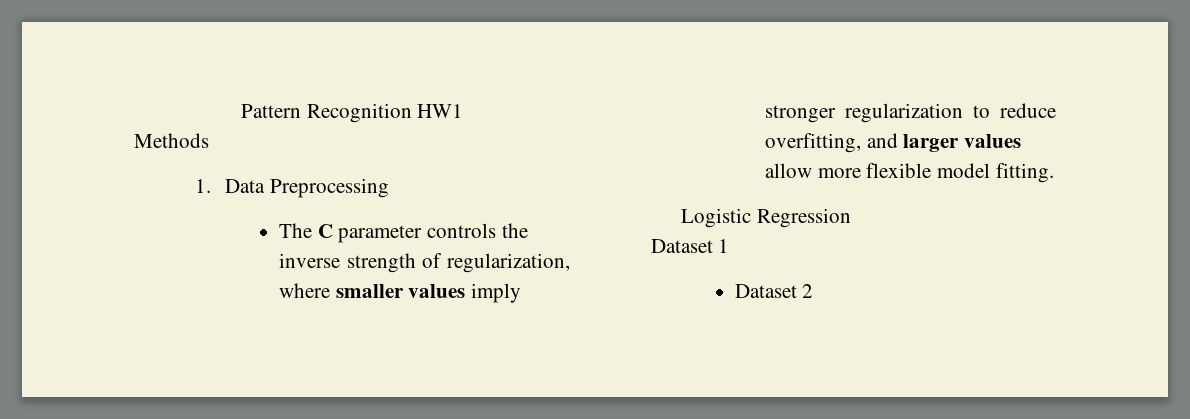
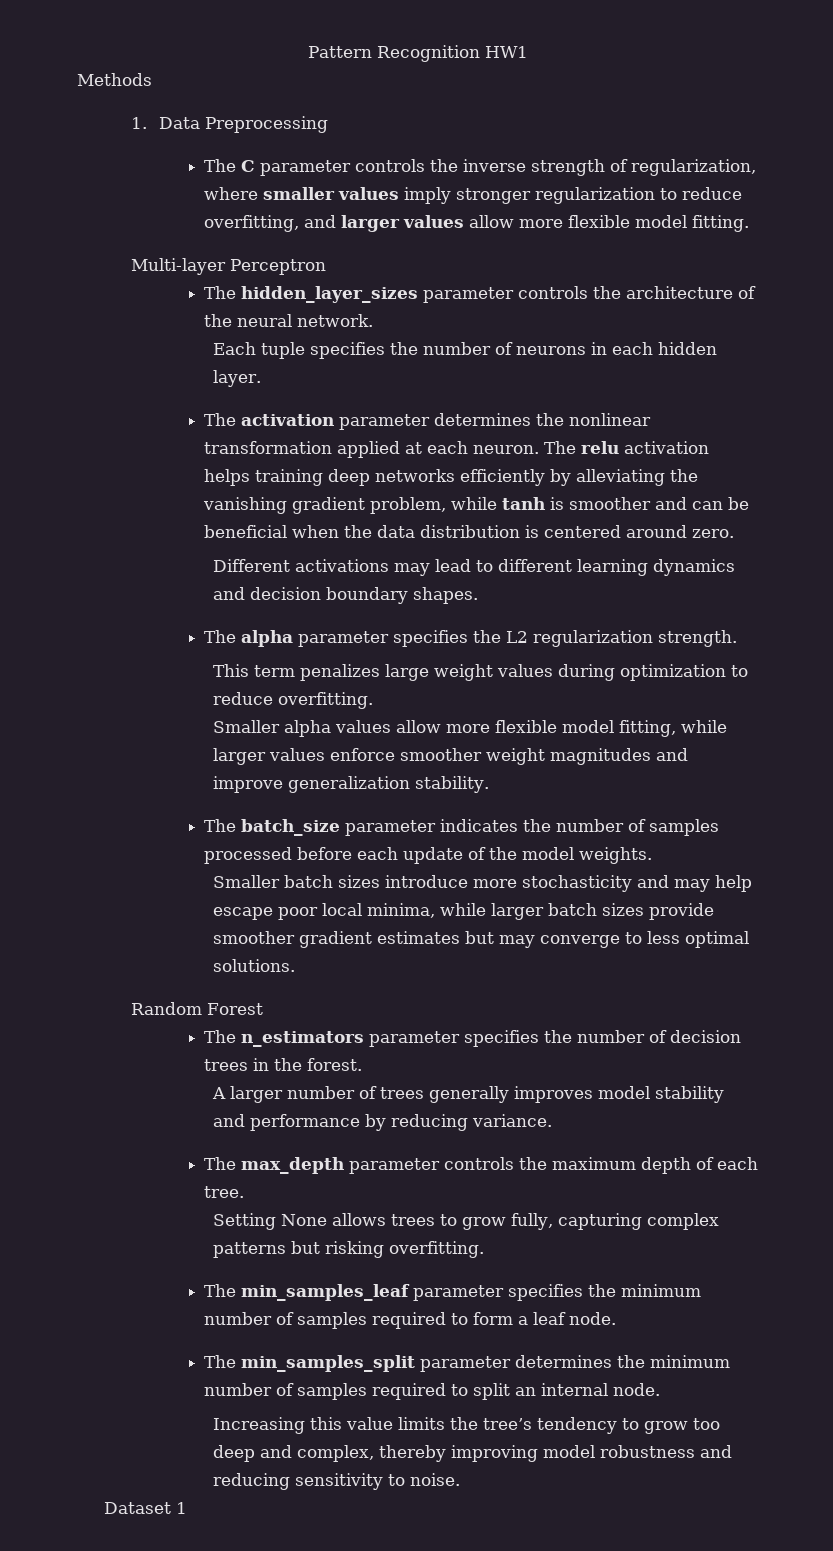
[680,208,851,228] Logistic Regression -> [131,258,327,275] [203,286,756,303] [203,314,373,327] [212,342,717,359] [212,370,261,387] [203,413,651,430] [203,441,709,458] [203,469,698,486] [202,497,749,514] [203,525,734,538] [212,559,735,576] [212,587,478,604] [203,630,737,647] [212,664,748,681] [212,692,373,709] [212,720,727,737] [212,748,688,765] [212,776,489,793] [203,819,719,836] [203,847,652,864] [212,875,752,892] [212,903,714,920] [212,931,749,948] [212,959,295,972] [131,1002,264,1015] [203,1030,741,1047] [203,1058,362,1071] [211,1086,724,1103] [212,1114,552,1131] [203,1157,758,1174] [203,1186,244,1198] [212,1213,719,1230] [212,1241,484,1258] [203,1284,701,1301] [203,1312,616,1329] [203,1355,730,1372] [203,1383,660,1400] [212,1417,720,1434] [212,1445,732,1462] [212,1473,460,1490] Multi-layer Perceptron // The hidden_layer_sizes parameter controls the architecture of the neural network. // Each tuple specifies the number of neurons in each hidden layer. // The activation parameter determines the nonlinear transformation applied at each neuron. The relu activation helps training deep networks efficiently by alleviating the vanishing gradient problem, while tanh is smoother and can be beneficial when the data distribution is centered around zero. // Different activations may lead to different learning dynamics and decision boundary shapes. // The alpha parameter specifies the L2 regularization strength. // This term penalizes large weight values during optimization to reduce overfitting. // Smaller alpha values allow more flexible model fitting, while larger values enforce smoother weight magnitudes and improve generalization stability. // The batch_size parameter indicates the number of samples processed before each update of the model weights. // Smaller batch sizes introduce more stochasticity and may help escape poor local minima, while larger batch sizes provide smoother gradient estimates but may converge to less optimal solutions. // Random Forest // The n_estimators parameter specifies the number of decision trees in the forest. // A larger number of trees generally improves model stability and performance by reducing variance. // The max_depth parameter controls the maximum depth of each tree. // Setting None allows trees to grow fully, capturing complex patterns but risking overfitting. // The min_samples_leaf parameter specifies the minimum number of samples required to form a leaf node. // The min_samples_split parameter determines the minimum number of samples required to split an internal node. // Increasing this value limits the tree’s tendency to grow too deep and complex, thereby improving model robustness and reducing sensitivity to noise.
[734,284,814,298] // Dataset 2 -> (188, 1508) none

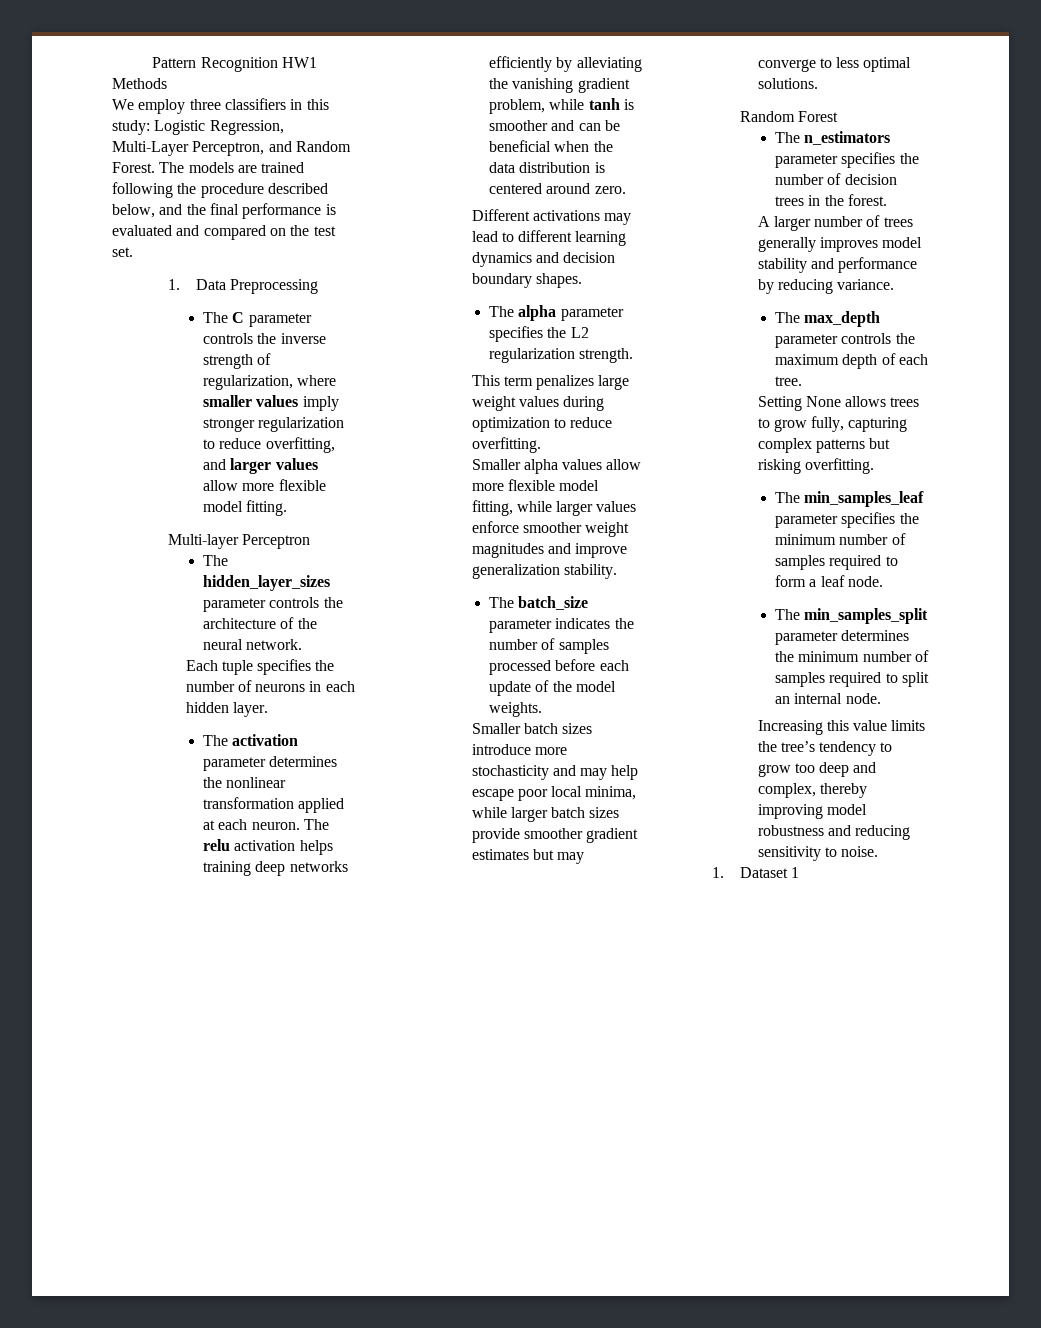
(152, 79) none -> [112,98,329,114] [112,120,284,135] [112,141,351,156] [112,162,305,173] [112,182,328,198] [112,203,336,219] [112,225,336,240] [112,247,133,257] // We employ three classifiers in this study: Logistic Regression, Multi-Layer Perceptron, and Random Forest. The models are trained following the procedure described below, and the final performance is evaluated and compared on the test set.
(460, 1479) none -> [712,867,725,878] 1.

